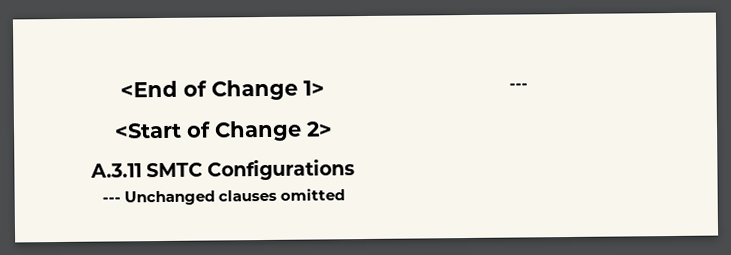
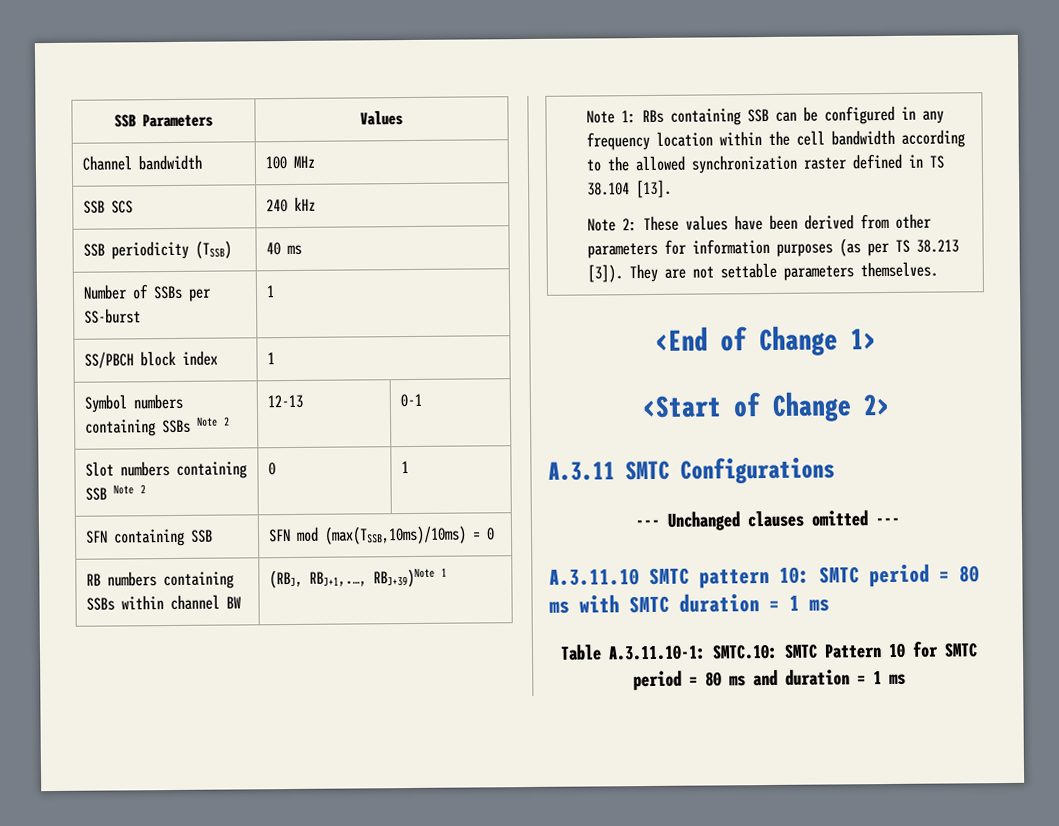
(120, 89) none -> [114,113,213,128] [360,110,403,126] [82,154,203,171] [265,155,316,170] [83,200,134,214] [266,196,317,213] [83,240,233,260] [266,242,303,256] [83,284,213,302] [84,308,142,324] [266,285,276,298] [84,350,219,369] [267,352,276,365] [84,393,184,413] [85,416,231,437] [267,394,304,409] [400,393,423,408] [85,461,248,479] [85,484,147,501] [268,462,277,476] [401,461,410,474] [85,528,214,547] [268,525,496,545] [86,571,235,590] [86,594,242,611] [269,567,448,589] [585,105,944,126] [585,129,965,151] [585,153,944,174] [586,179,672,199] [586,213,932,232] [586,238,959,259] [586,261,938,283] SSB Parameters | Values // Channel bandwidth | 100 MHz // SSB SCS | 240 kHz // SSB periodicity (TSSB) | 40 ms // Number of SSBs per SS-burst | 1 // SS/PBCH block index | 1 // Symbol numbers containing SSBs Note 2 | 12-13 | 0-1 // Slot numbers containing SSB Note 2 | 0 | 1 // SFN containing SSB | SFN mod (max(TSSB,10ms)/10ms) = 0 // RB numbers containing SSBs within channel BW | (RBJ, RBJ+1,.…, RBJ+39)Note 1 // Note 1: RBs containing SSB can be configured in any frequency location within the cell bandwidth according to the allowed synchronization raster defined in TS 38.104 [13]. // Note 2: These values have been derived from other parameters for information purposes (as per TS 38.213 [3]). They are not settable parameters themselves. //
(528, 86) none -> [549,563,980,589] [549,593,830,614] [559,641,978,661] [632,669,906,691] // A.3.11.10 SMTC pattern 10: SMTC period = 80 ms with SMTC duration = 1 ms // Table A.3.11.10-1: SMTC.10: SMTC Pattern 10 for SMTC period = 80 ms and duration = 1 ms

